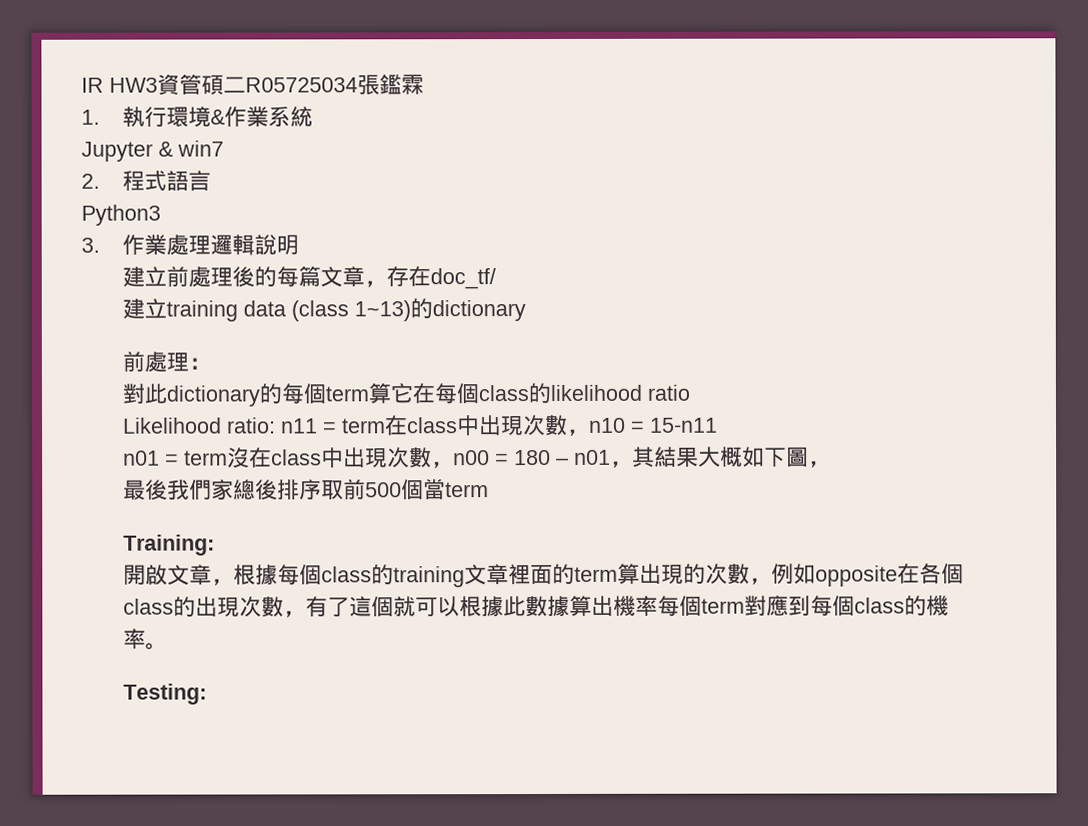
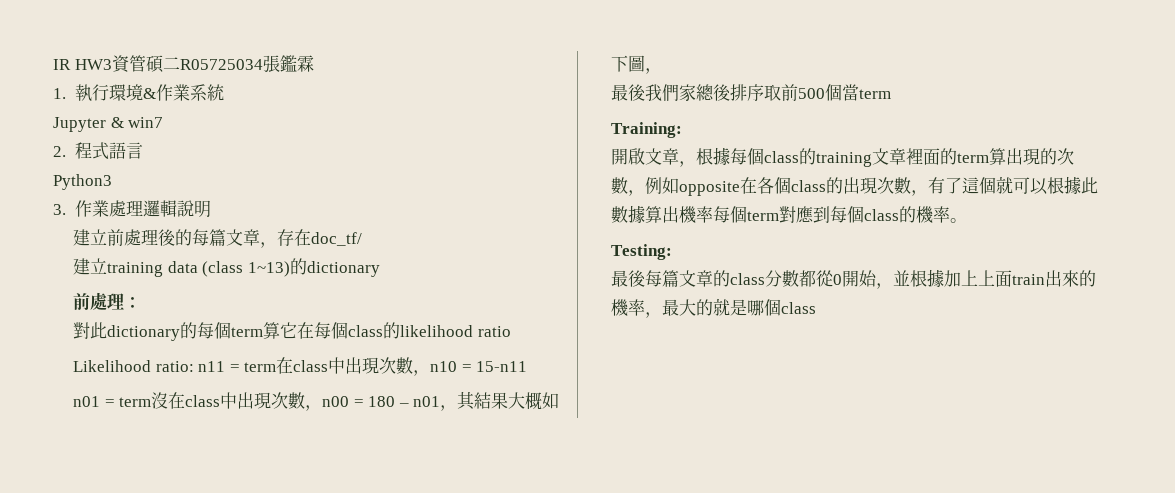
(208, 694) none -> [610,269,1096,289] [610,298,816,318] // 最後每篇文章的class分數都從0開始，並根據加上上面train出來的機率，最大的就是哪個class

